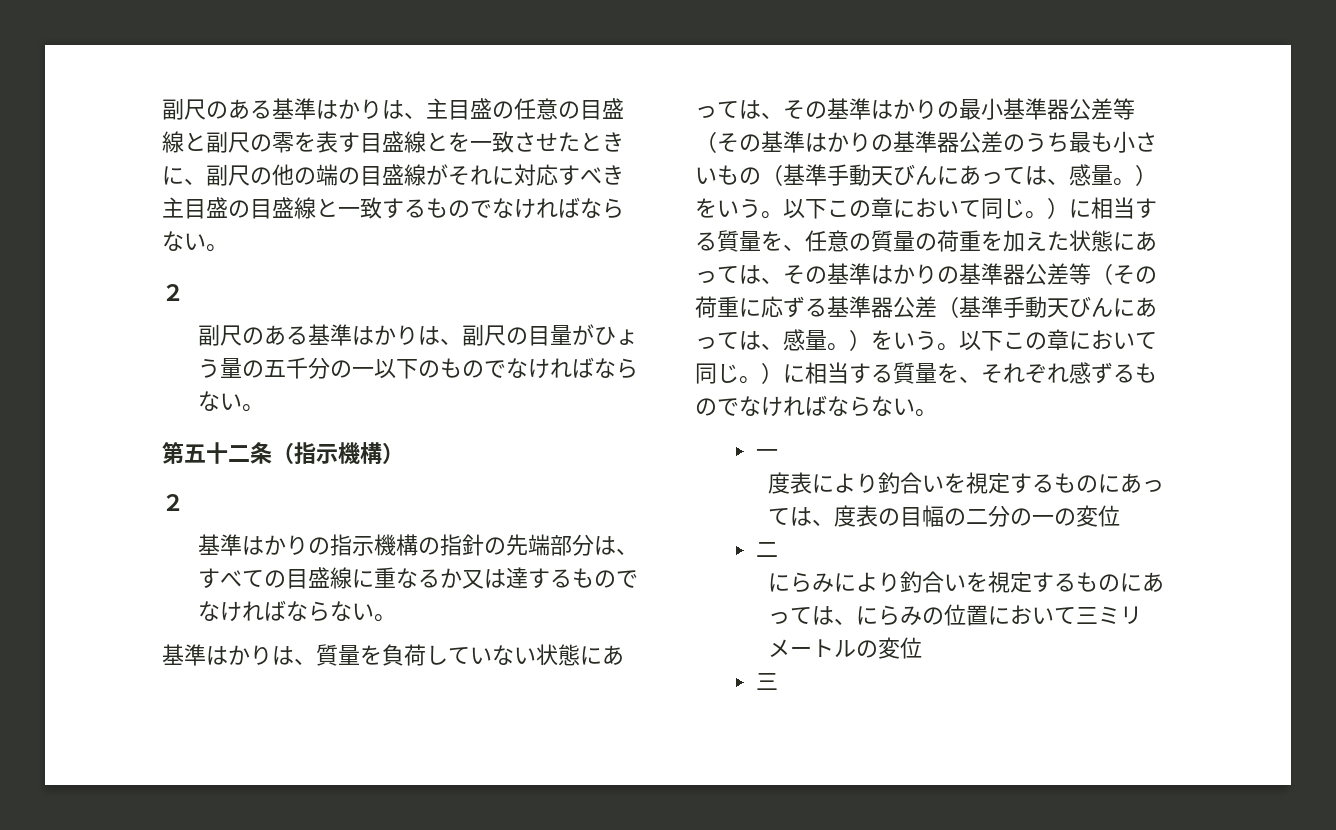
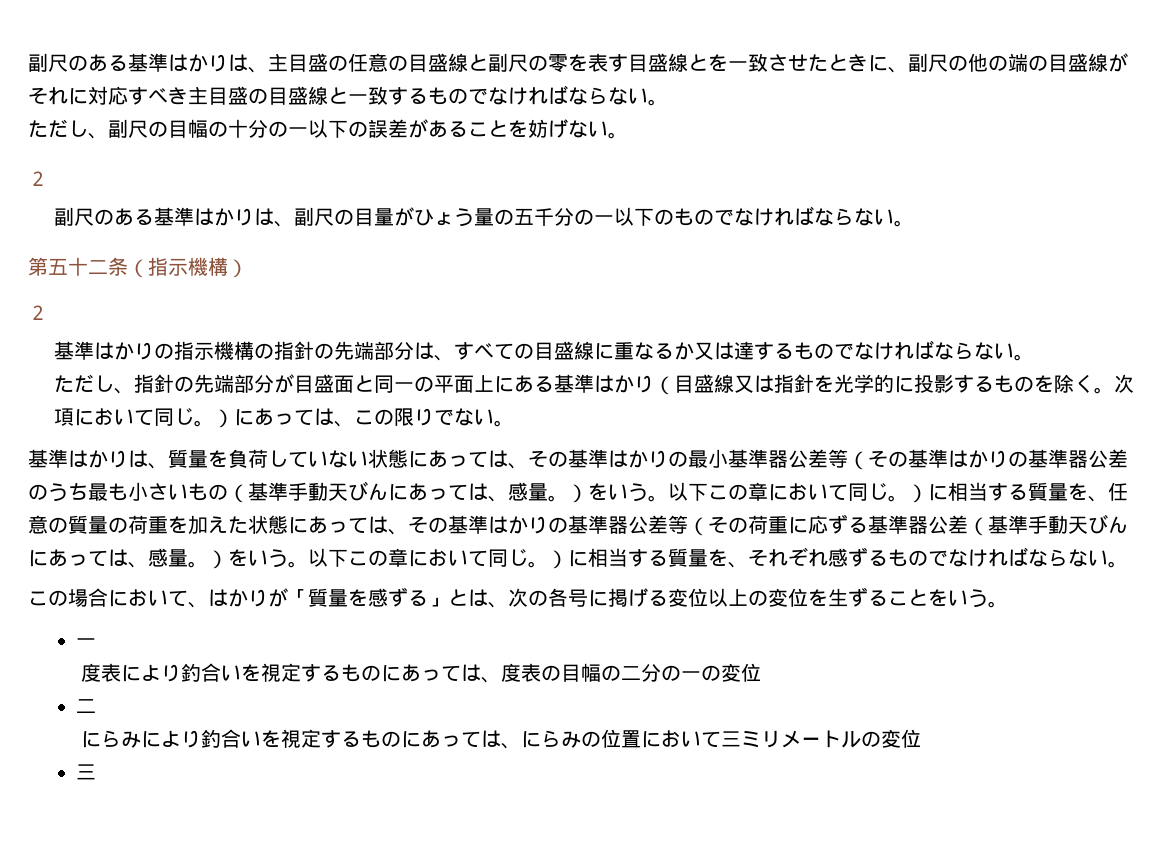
(228, 248) none -> [28,119,628,139] // ただし、副尺の目幅の十分の一以下の誤差があることを妨げない。
(397, 618) none -> [54,374,1135,395] [54,408,515,428] // ただし、指針の先端部分が目盛面と同一の平面上にある基準はかり（目盛線又は指針を光学的に投影するものを除く。次項において同じ。）にあっては、この限りでない。
(937, 413) none -> [28,587,1008,608] // この場合において、はかりが「質量を感ずる」とは、次の各号に掲げる変位以上の変位を生ずることをいう。

